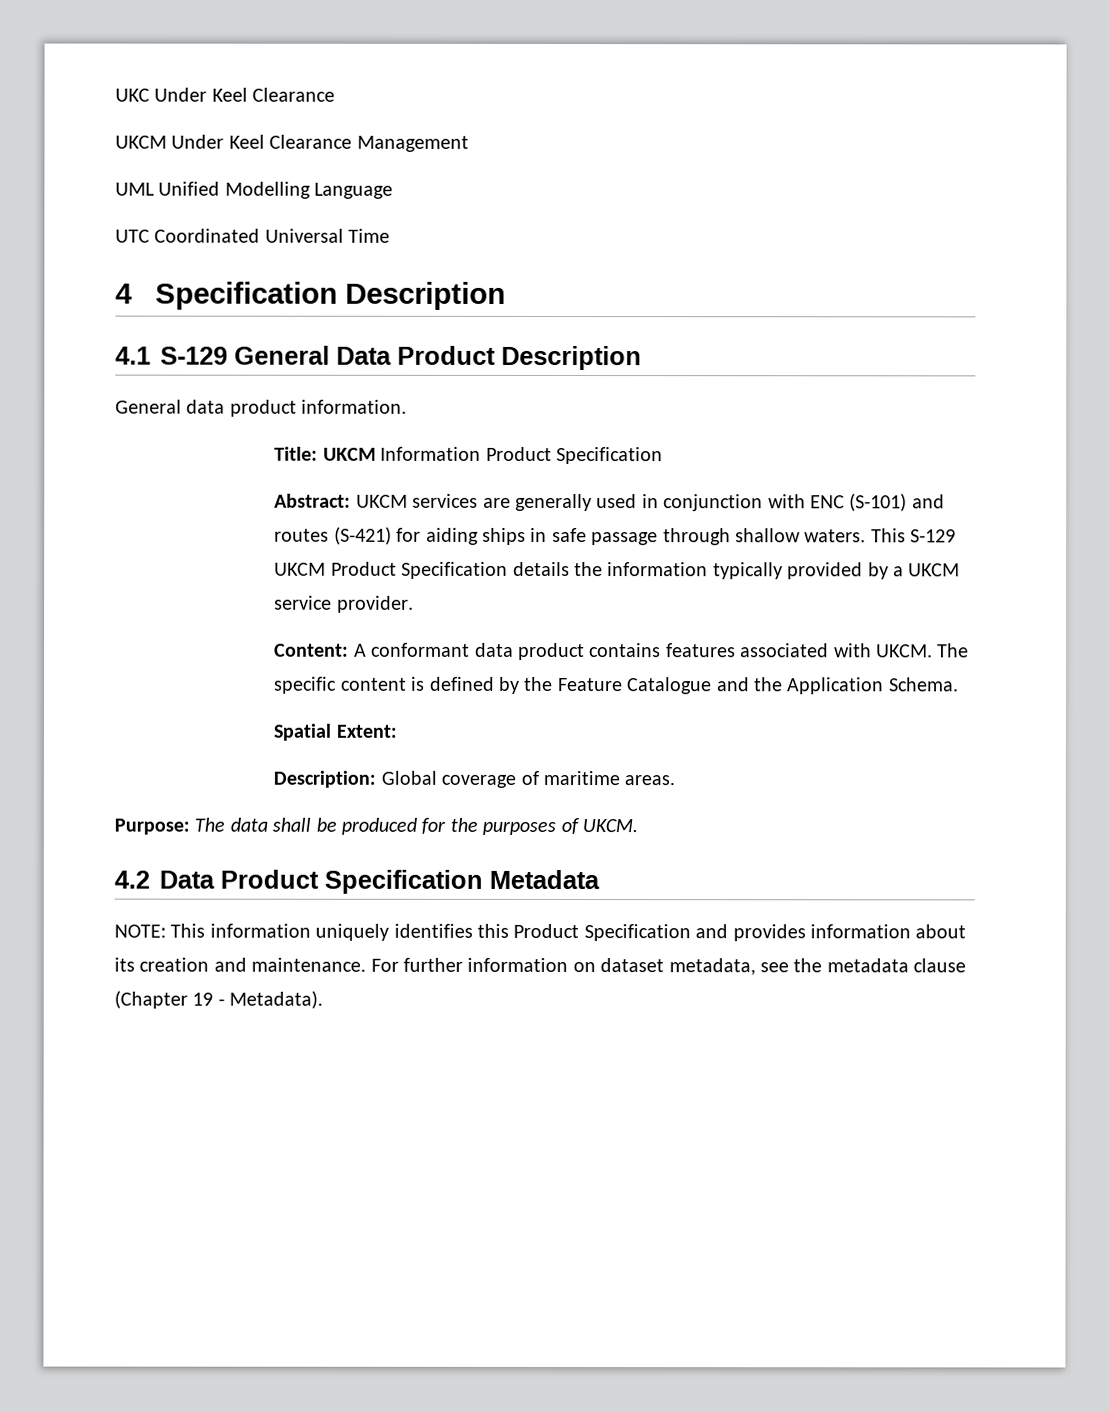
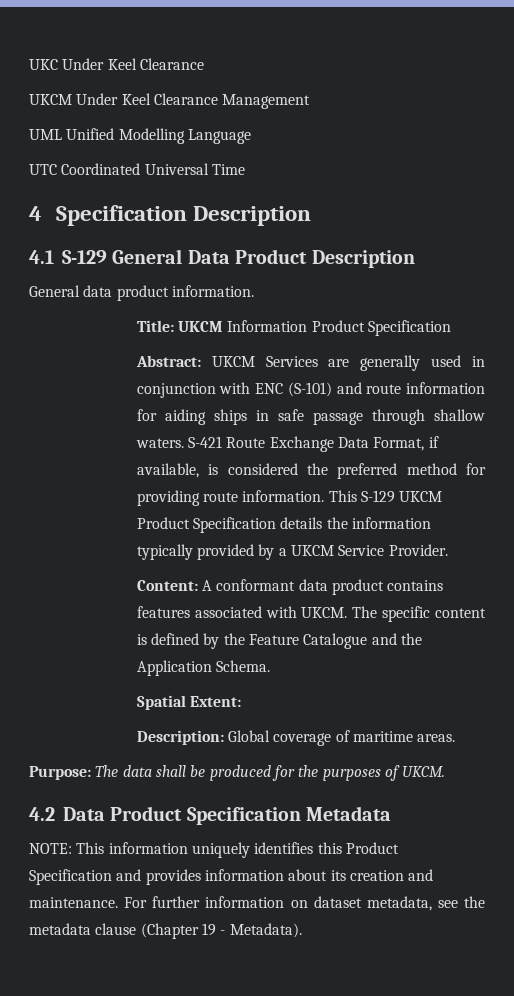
[412,493,479,508] services -> [265,356,318,367] Services
[274,526,392,545] routes (S-421) -> [366,382,485,394] route information
(867, 536) none -> [188,436,439,452] [136,463,486,479] [136,490,325,506] S-421 Route Exchange Data Format, if available, is considered the preferred method for providing route information.
[274,595,414,613] service provider. -> [338,544,448,556] Service Provider.

